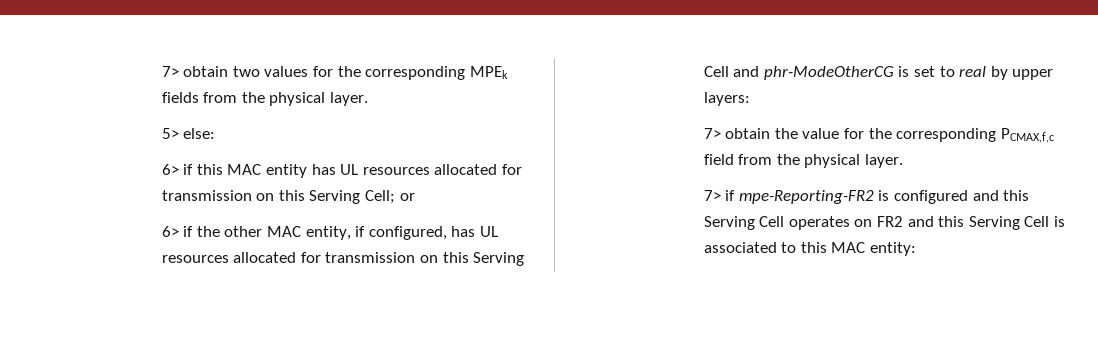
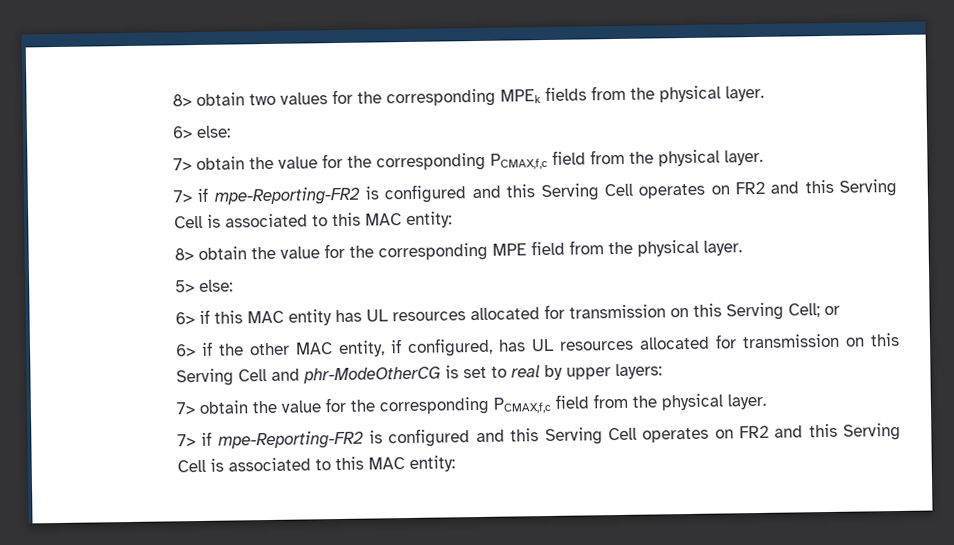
[161,66,179,77] 7> -> [171,94,192,107] 8>
(369, 99) none -> [171,125,231,139] [172,149,763,172] [172,178,897,206] [173,211,452,229] [173,239,742,262] // 6> else: // 7> obtain the value for the corresponding PCMAX,f,c field from the physical layer. // 7> if mpe-Reporting-FR2 is configured and this Serving Cell operates on FR2 and this Serving Cell is associated to this MAC entity: // 8> obtain the value for the corresponding MPE field from the physical layer.

